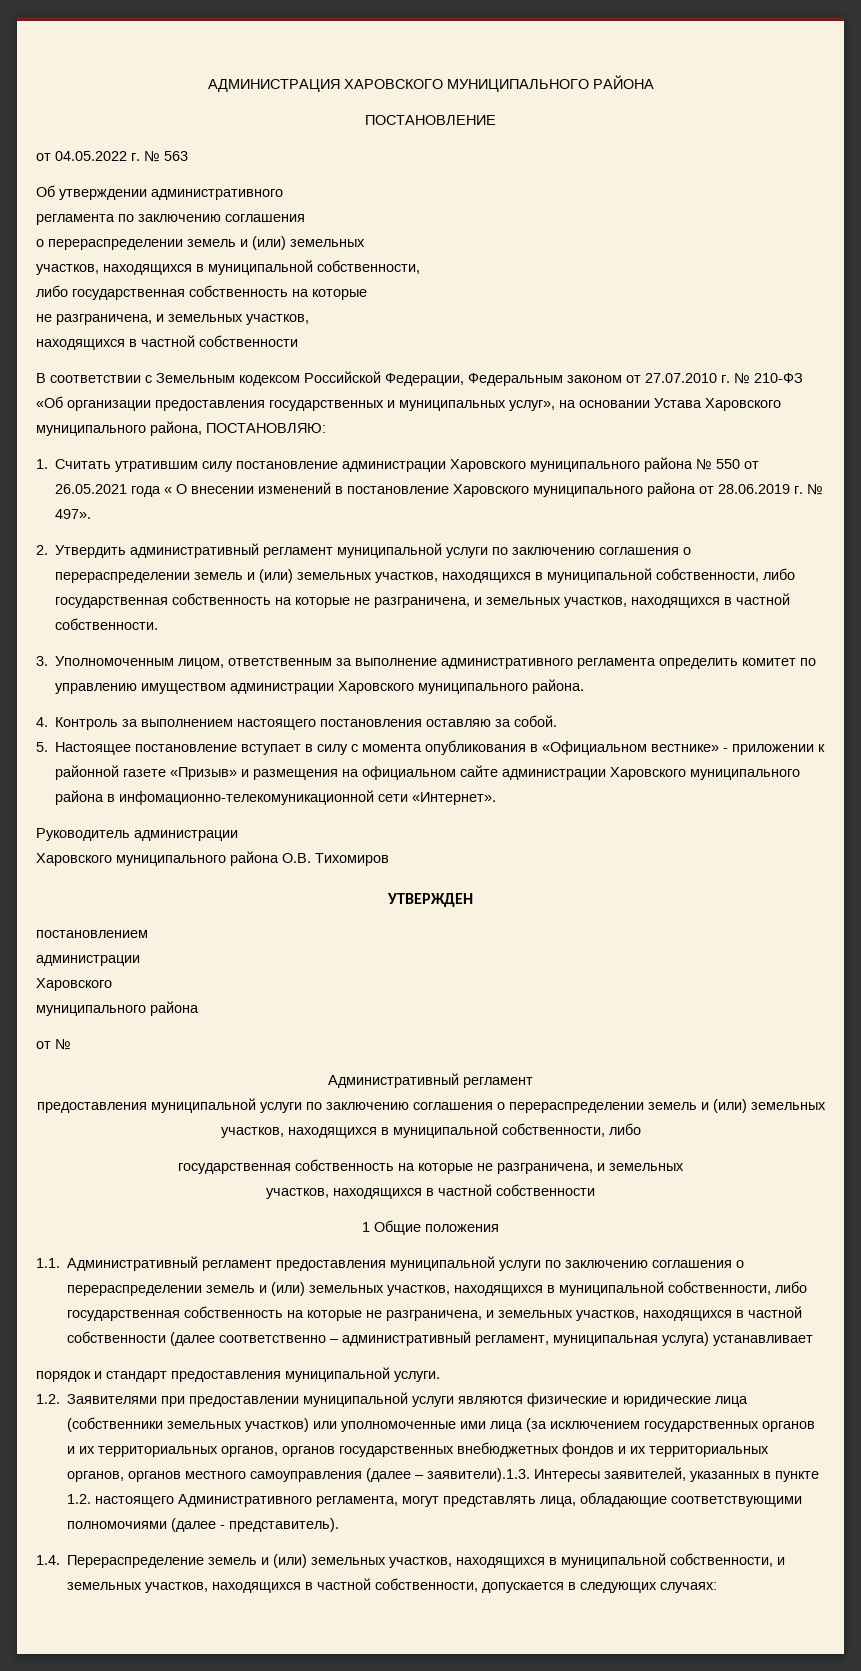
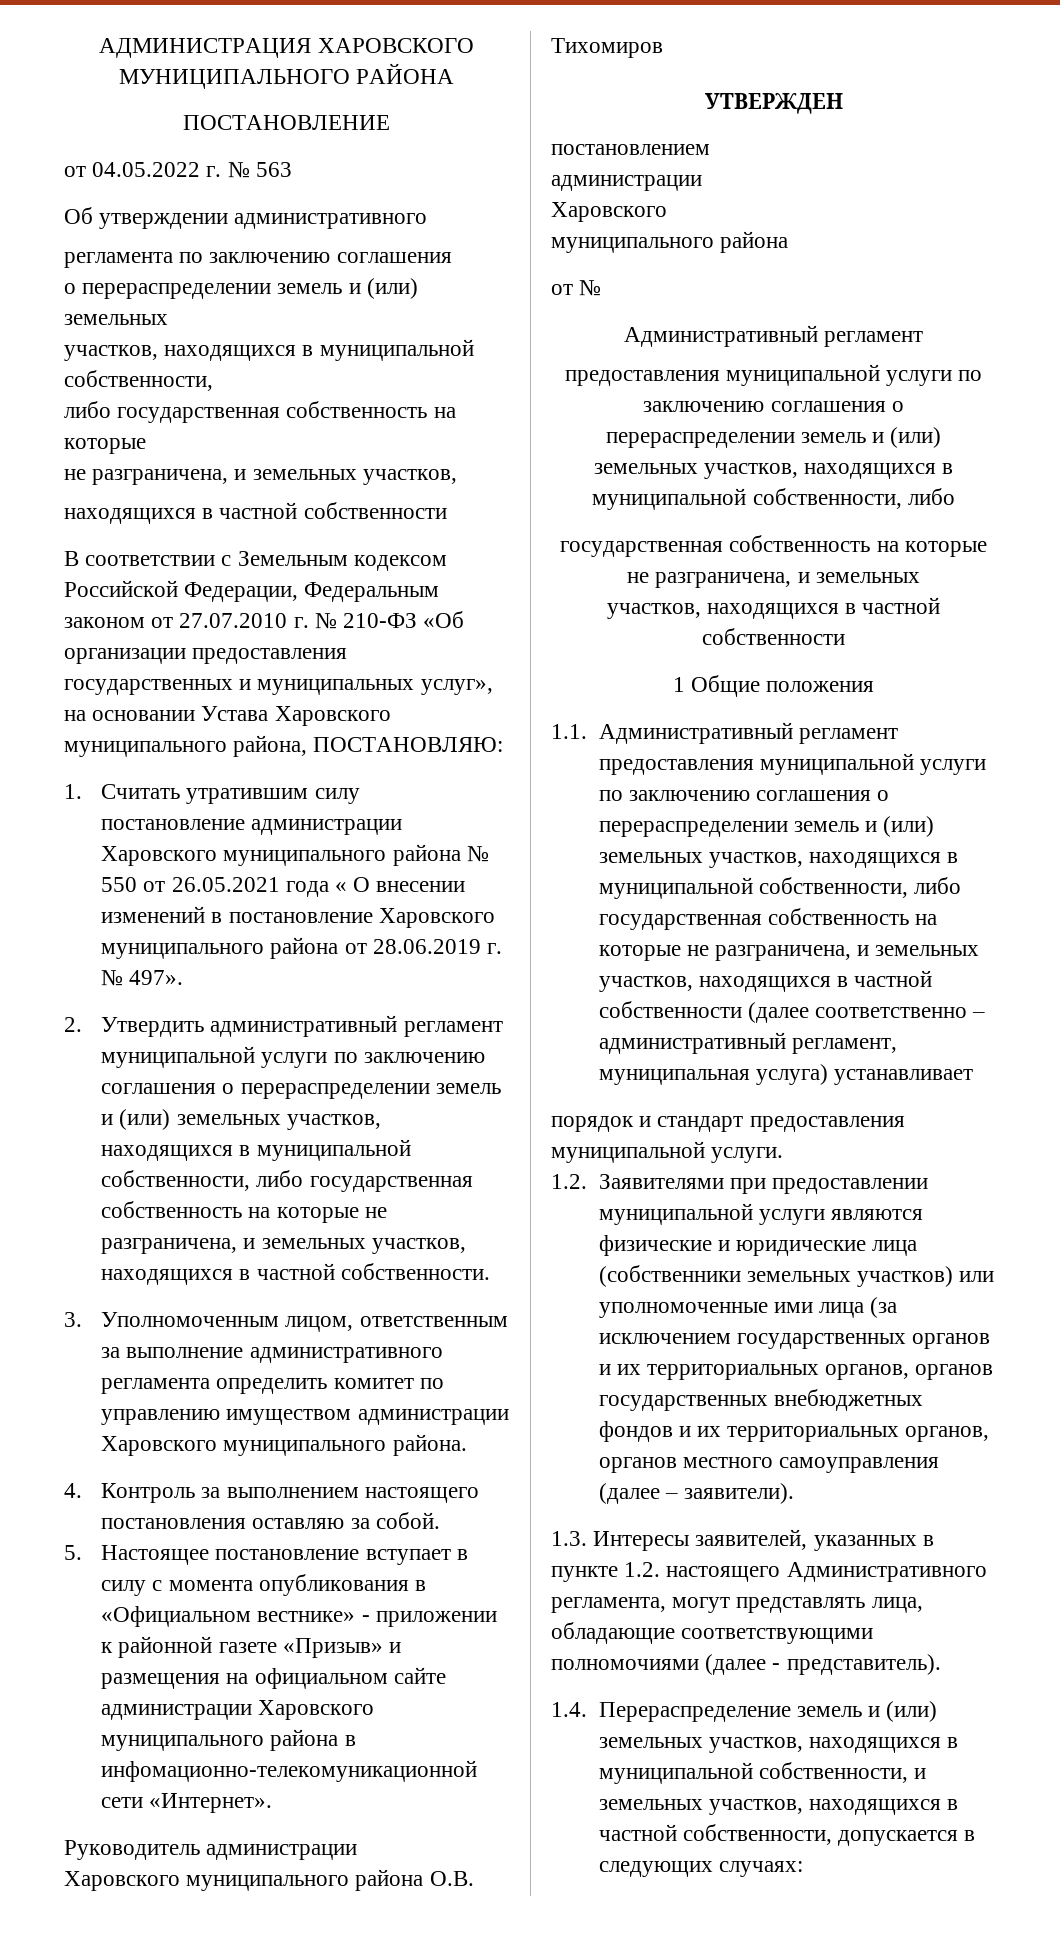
[427,1468,531,1482] заявители).1.3. -> [683,1483,794,1504] [551,1531,587,1546] заявители). // 1.3.

